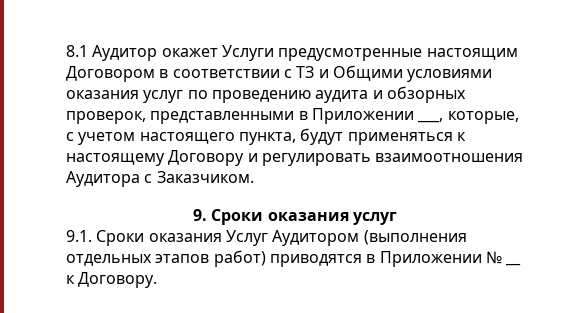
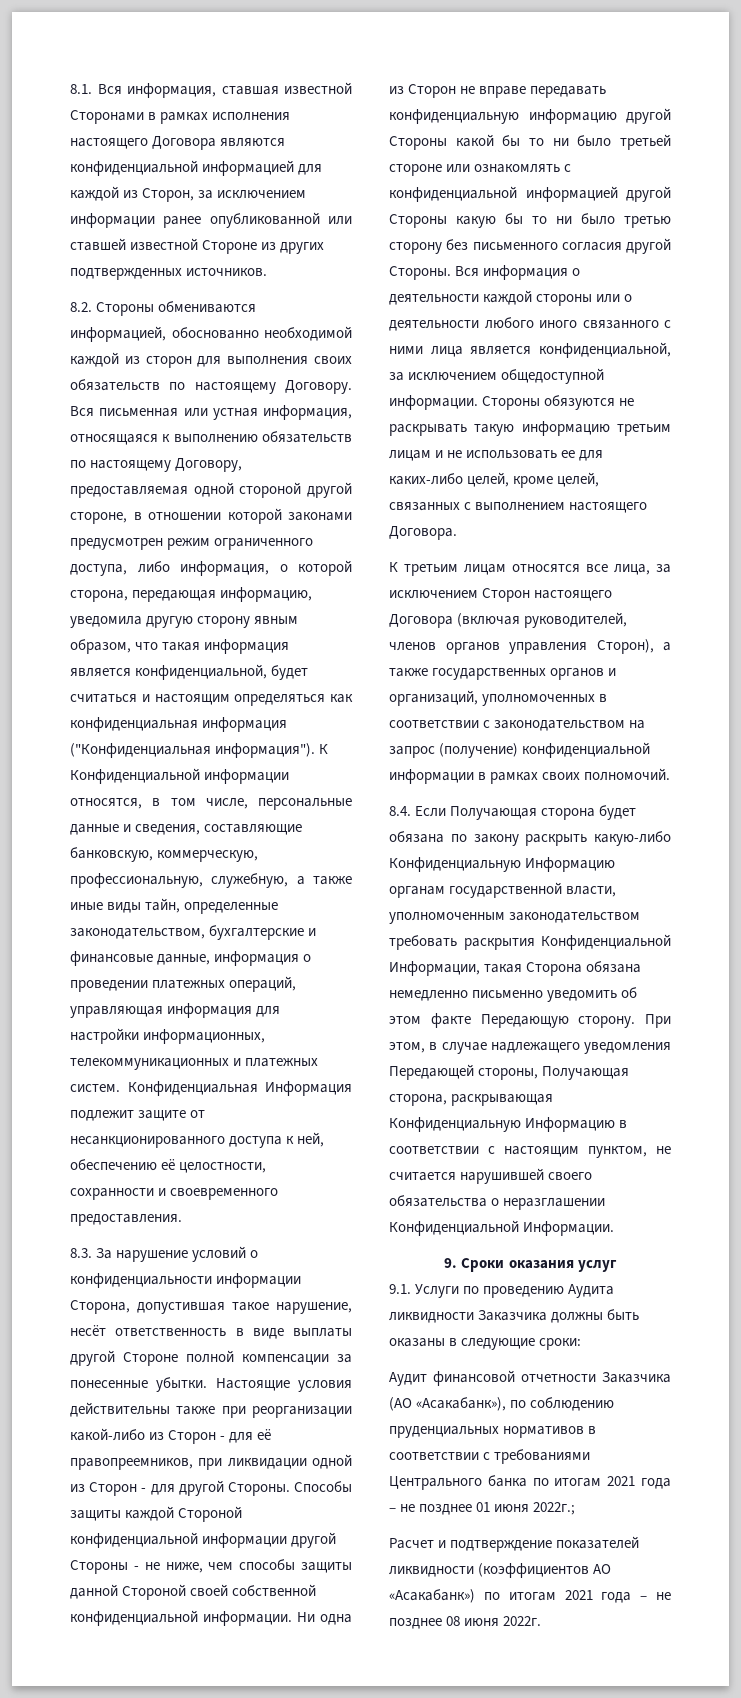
[66,45,518,61] [66,65,493,82] [66,86,466,103] [66,108,519,124] [66,128,466,145] [66,150,524,166] [66,171,254,187] 8.1 Аудитор окажет Услуги предусмотренные настоящим Договором в соответствии с ТЗ и Общими условиями оказания услуг по проведению аудита и обзорных проверок, представленными в Приложении ___, которые, с учетом настоящего пункта, будут применяться к настоящему Договору и регулировать взаимоотношения Аудитора с Заказчиком. -> [70,82,352,98] [70,110,291,124] [70,136,286,150] [70,160,323,176] [70,186,307,202] [70,212,352,228] [70,238,325,254] [70,268,268,280] [70,301,257,316] [70,326,352,342] [70,352,352,368] [70,379,352,394] [70,405,352,420] [70,431,352,445] [70,458,243,472] [70,482,353,498] [70,508,352,524] [70,538,314,550] [70,560,352,576] [70,587,313,602] [70,616,299,628] [70,639,290,654] [70,664,309,680] [70,694,353,706] [70,717,288,732] [70,743,329,758] [70,768,290,784] [70,798,352,810] [70,824,303,835] [70,847,259,862] [70,873,352,888] [70,898,279,914] [70,925,317,940] [70,951,312,966] [70,976,297,992] [70,1003,281,1018] [70,1028,266,1044] [70,1058,319,1070] [70,1081,352,1096] [70,1110,206,1121] [70,1132,325,1148] [70,1159,267,1173] [70,1188,279,1200] [70,1214,182,1226] [70,1246,259,1262] [70,1273,302,1288] [70,1300,352,1314] [70,1325,352,1339] [70,1350,352,1366] [70,1377,352,1392] [70,1402,352,1418] [70,1428,272,1444] [70,1454,352,1470] [70,1480,352,1496] [70,1506,243,1522] [70,1532,337,1548] [70,1559,352,1574] [70,1584,317,1600] [70,1610,352,1626] [389,84,607,98] [389,108,671,124] [389,134,671,150] [389,164,572,176] [389,186,671,202] [389,213,671,228] [389,238,671,254] [389,265,581,280] [389,290,633,306] [389,317,671,331] [389,342,671,358] [389,368,605,384] [389,395,635,410] [389,421,671,436] [389,450,604,461] [389,472,600,488] [389,502,648,513] [389,526,457,540] [389,562,671,576] [389,588,613,602] [389,612,628,628] [389,639,671,654] [389,668,617,680] [389,690,608,706] [389,720,646,731] [389,742,651,758] [389,768,671,784] [389,805,637,820] [389,831,671,846] [389,857,616,872] [389,882,617,898] [389,912,641,924] [389,934,671,950] [389,961,642,976] [389,987,638,1002] [389,1013,671,1028] [389,1042,671,1054] [389,1064,630,1080] [389,1094,554,1106] [389,1117,628,1132] [389,1146,671,1158] [389,1168,593,1184] [389,1195,606,1210] [389,1220,615,1236] 8.1. Вся информация, ставшая известной Сторонами в рамках исполнения настоящего Договора являются конфиденциальной информацией для каждой из Сторон, за исключением информации ранее опубликованной или ставшей известной Стороне из других подтвержденных источников. // 8.2. Стороны обмениваются информацией, обоснованно необходимой каждой из сторон для выполнения своих обязательств по настоящему Договору. Вся письменная или устная информация, относящаяся к выполнению обязательств по настоящему Договору, предоставляемая одной стороной другой стороне, в отношении которой законами предусмотрен режим ограниченного доступа, либо информация, о которой сторона, передающая информацию, уведомила другую сторону явным образом, что такая информация является конфиденциальной, будет считаться и настоящим определяться как конфиденциальная информация ("Конфиденциальная информация"). К Конфиденциальной информации относятся, в том числе, персональные данные и сведения, составляющие банковскую, коммерческую, профессиональную, служебную, а также иные виды тайн, определенные законодательством, бухгалтерские и финансовые данные, информация о проведении платежных операций, управляющая информация для настройки информационных, телекоммуникационных и платежных систем. Конфиденциальная Информация подлежит защите от несанкционированного доступа к ней, обеспечению её целостности, сохранности и своевременного предоставления. // 8.3. За нарушение условий о конфиденциальности информации Сторона, допустившая такое нарушение, несёт ответственность в виде выплаты другой Стороне полной компенсации за понесенные убытки. Настоящие условия действительны также при реорганизации какой-либо из Сторон - для её правопреемников, при ликвидации одной из Сторон - для другой Стороны. Способы защиты каждой Стороной конфиденциальной информации другой Стороны - не ниже, чем способы защиты данной Стороной своей собственной конфиденциальной информации. Ни одна из Сторон не вправе передавать конфиденциальную информацию другой Стороны какой бы то ни было третьей стороне или ознакомлять с конфиденциальной информацией другой Стороны какую бы то ни было третью сторону без письменного согласия другой Стороны. Вся информация о деятельности каждой стороны или о деятельности любого иного связанного с ними лица является конфиденциальной, за исключением общедоступной информации. Стороны обязуются не раскрывать такую информацию третьим лицам и не использовать ее для каких-либо целей, кроме целей, связанных с выполнением настоящего Договора. // К третьим лицам относятся все лица, за исключением Сторон настоящего Договора (включая руководителей, членов органов управления Сторон), а также государственных органов и организаций, уполномоченных в соответствии с законодательством на запрос (получение) конфиденциальной информации в рамках своих полномочий. // 8.4. Если Получающая сторона будет обязана по закону раскрыть какую-либо Конфиденциальную Информацию органам государственной власти, уполномоченным законодательством требовать раскрытия Конфиденциальной Информации, такая Сторона обязана немедленно письменно уведомить об этом факте Передающую сторону. При этом, в случае надлежащего уведомления Передающей стороны, Получающая сторона, раскрывающая Конфиденциальную Информацию в соответствии с настоящим пунктом, не считается нарушившей своего обязательства о неразглашении Конфиденциальной Информации.
[96,230,467,246] [66,250,522,267] [66,272,158,288] Сроки оказания Услуг Аудитором (выполнения отдельных этапов работ) приводятся в Приложении № __ к Договору. -> [415,1284,615,1298] [389,1309,640,1323] [389,1338,582,1350] [389,1370,671,1386] [389,1397,615,1411] [389,1426,597,1438] [389,1449,591,1464] [389,1475,671,1490] [389,1502,576,1515] [389,1536,640,1552] [389,1563,612,1578] [389,1589,671,1603] [389,1616,542,1629] Услуги по проведению Аудита ликвидности Заказчика должны быть оказаны в следующие сроки: // Аудит финансовой отчетности Заказчика (АО «Асакабанк»), по соблюдению пруденциальных нормативов в соответствии с требованиями Центрального банка по итогам 2021 года – не позднее 01 июня 2022г.; // Расчет и подтверждение показателей ликвидности (коэффициентов АО «Асакабанк») по итогам 2021 года – не позднее 08 июня 2022г.

